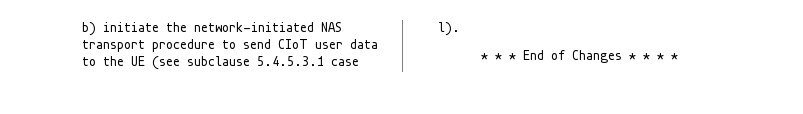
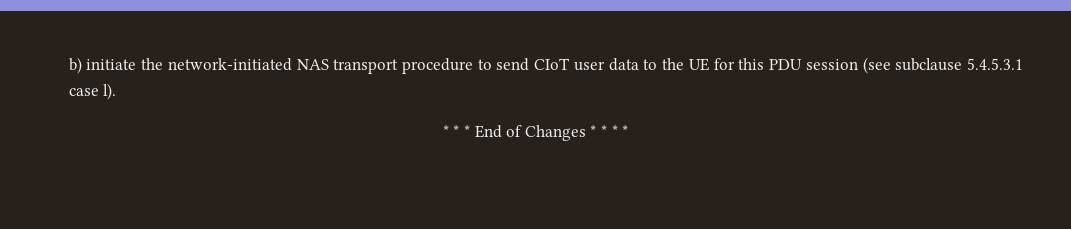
(146, 61) none -> [713,58,858,70] for this PDU session

